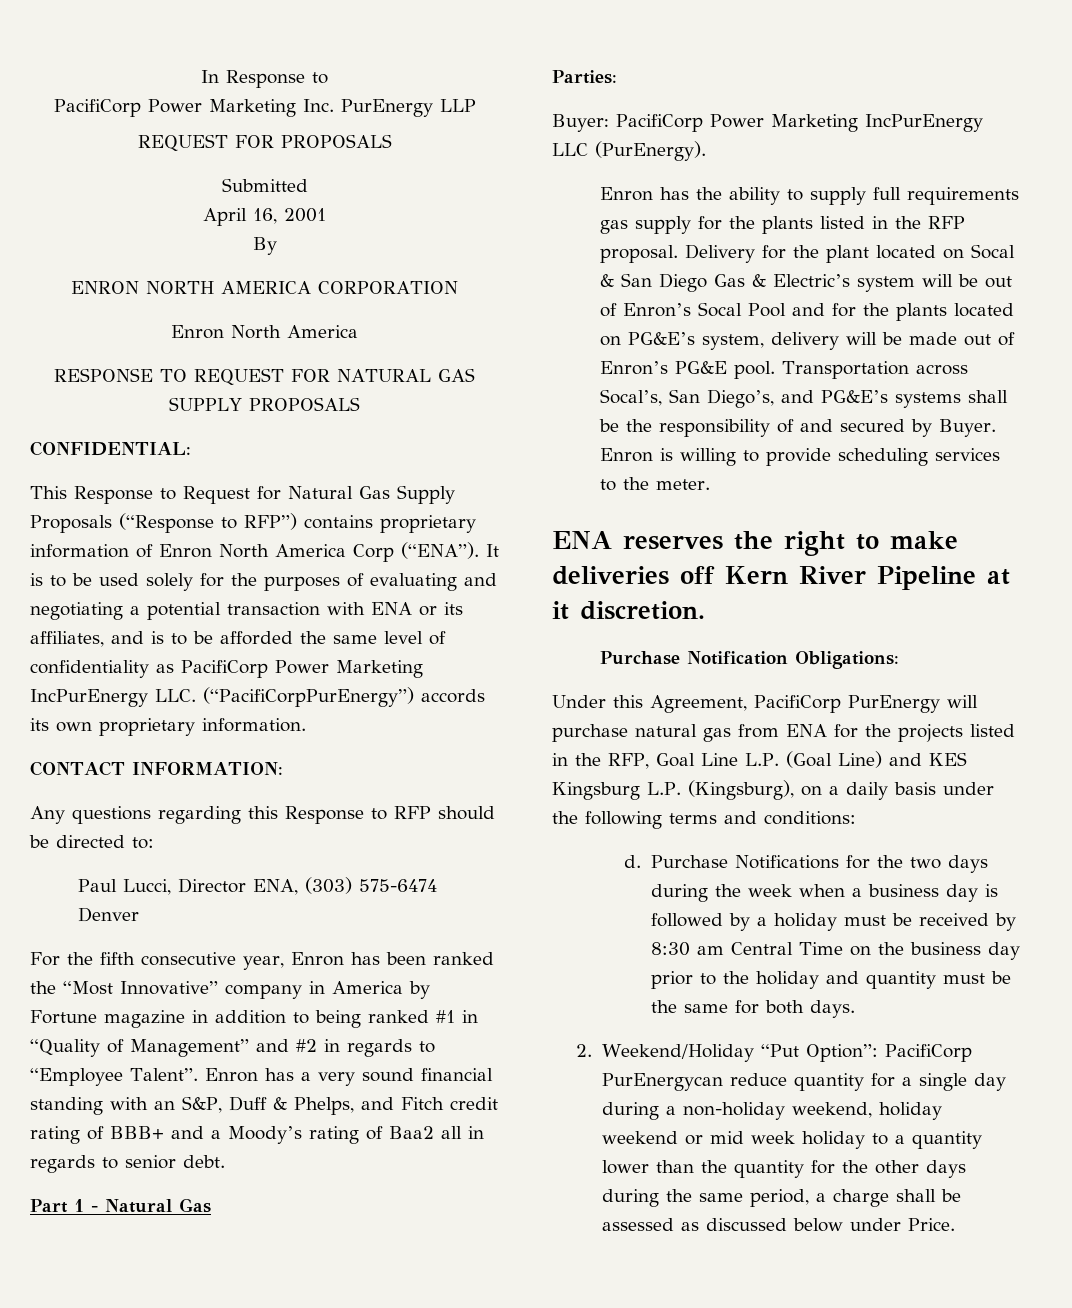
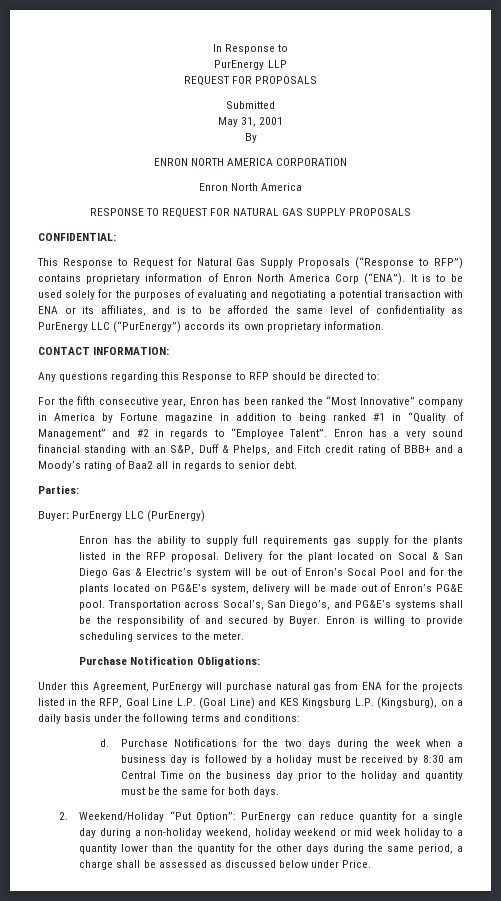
[53,99,334,117] PacifiCorp Power Marketing Inc. -> (289, 48) none
[203,208,277,226] April 16, -> [217,117,256,127] May 31,
[181,660,423,678] [30,687,414,707] PacifiCorp Power Marketing IncPurEnergy LLC. (“PacifiCorpPurEnergy”) -> [38,321,182,333] PurEnergy LLC (“PurEnergy”)
[78,877,438,895] [78,907,140,922] // Paul Lucci, Director ENA, (303) 575-6474 Denver -> (381, 376) none
[30,1198,211,1213] [552,70,617,84] [552,114,983,132] [552,141,706,161] Part 1 - Natural Gas // Parties: // Buyer: PacifiCorp Power Marketing IncPurEnergy LLC (PurEnergy). -> [38,485,79,494] [38,510,206,522] Parties: // Buyer: PurEnergy LLC (PurEnergy)
[552,531,958,556] [552,566,1010,590] [552,601,705,620] // ENA reserves the right to make deliveries off Kern River Pipeline at it discretion. -> (244, 636) none
[754,695,841,713] PacifiCorp -> (149, 687) none
[884,1044,972,1062] [601,1073,723,1091] PacifiCorp PurEnergycan -> [241,812,315,822] PurEnergy can

